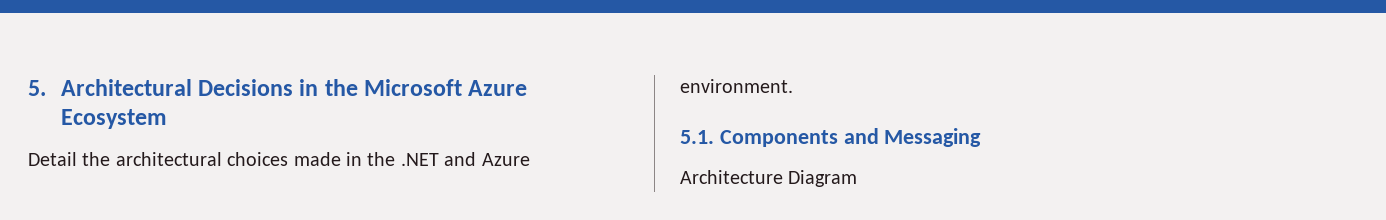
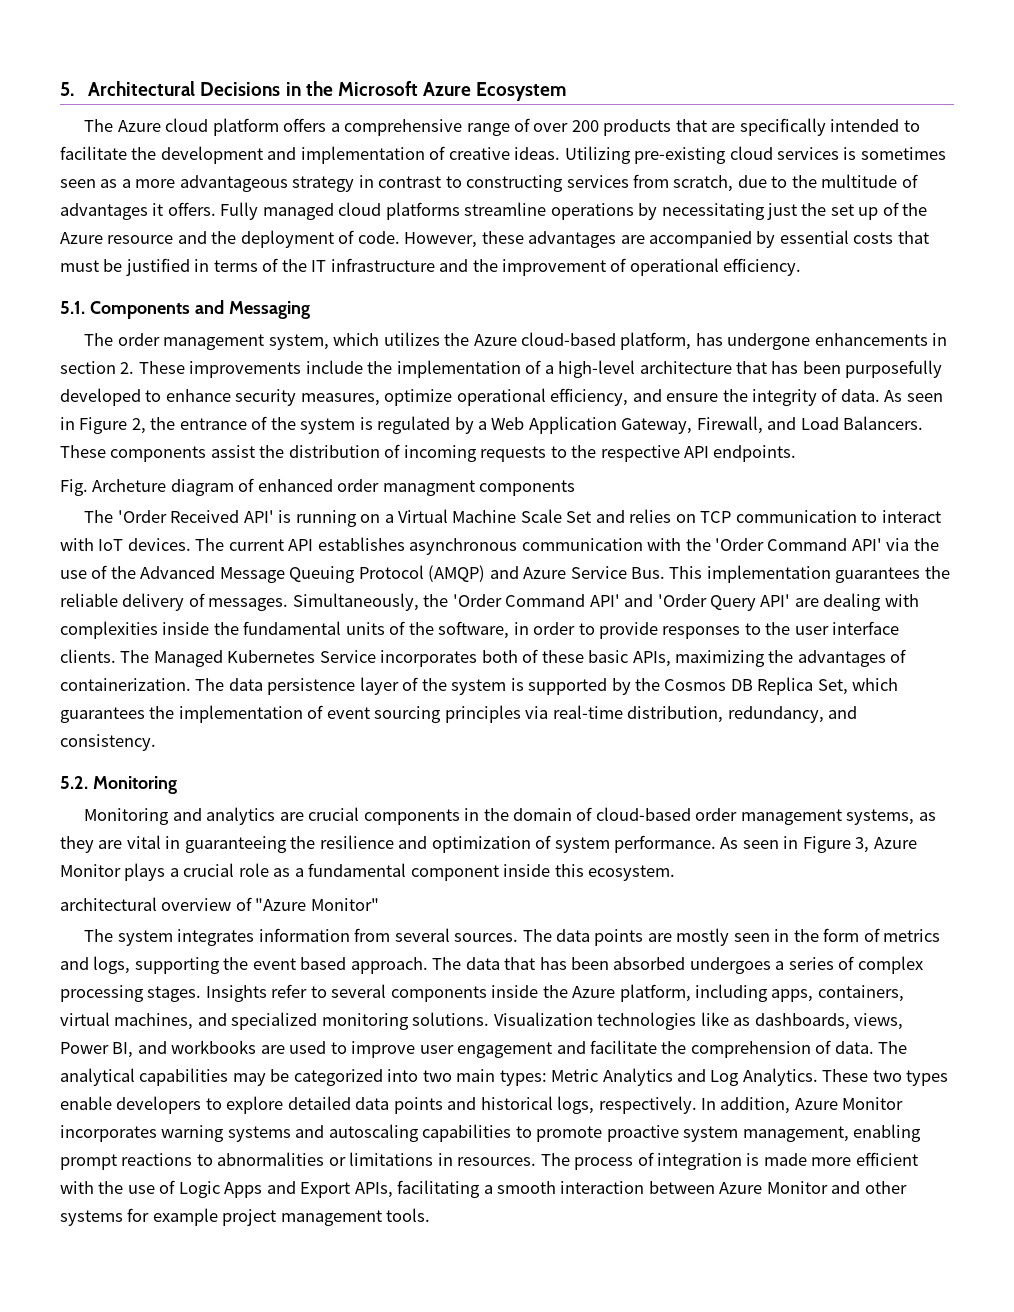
[28,152,530,166] [680,79,793,93] [680,128,982,147] [680,170,858,187] Detail the architectural choices made in the .NET and Azure environment. // 5.1. Components and Messaging // Architecture Diagram -> [84,118,920,136] [60,146,946,164] [60,174,918,192] [60,202,928,220] [60,230,929,248] [60,258,802,276] [60,300,310,319] [84,332,948,350] [60,360,943,378] [60,388,943,406] [60,416,924,434] [60,444,797,462] [60,478,576,496] [84,509,941,527] [60,537,939,555] [60,565,950,583] [60,593,919,611] [60,621,900,639] [60,649,907,667] [60,677,899,695] [60,705,858,723] [60,734,156,751] [60,776,177,794] [84,807,936,825] [60,835,917,853] [60,863,676,881] [60,897,379,911] [84,928,941,946] [60,956,923,974] [60,984,904,1002] [60,1012,904,1030] [60,1040,908,1058] [60,1068,949,1086] [60,1096,904,1114] [60,1124,922,1142] [60,1152,918,1170] [60,1180,907,1198] [60,1208,431,1226] The Azure cloud platform offers a comprehensive range of over 200 products that are specifically intended to facilitate the development and implementation of creative ideas. Utilizing pre-existing cloud services is sometimes seen as a more advantageous strategy in contrast to constructing services from scratch, due to the multitude of advantages it offers. Fully managed cloud platforms streamline operations by necessitating just the set up of the Azure resource and the deployment of code. However, these advantages are accompanied by essential costs that must be justified in terms of the IT infrastructure and the improvement of operational efficiency. // 5.1. Components and Messaging // The order management system, which utilizes the Azure cloud-based platform, has undergone enhancements in section 2. These improvements include the implementation of a high-level architecture that has been purposefully developed to enhance security measures, optimize operational efficiency, and ensure the integrity of data. As seen in Figure 2, the entrance of the system is regulated by a Web Application Gateway, Firewall, and Load Balancers. These components assist the distribution of incoming requests to the respective API endpoints. // Fig. Archeture diagram of enhanced order managment components // The 'Order Received API' is running on a Virtual Machine Scale Set and relies on TCP communication to interact with IoT devices. The current API establishes asynchronous communication with the 'Order Command API' via the use of the Advanced Message Queuing Protocol (AMQP) and Azure Service Bus. This implementation guarantees the reliable delivery of messages. Simultaneously, the 'Order Command API' and 'Order Query API' are dealing with complexities inside the fundamental units of the software, in order to provide responses to the user interface clients. The Managed Kubernetes Service incorporates both of these basic APIs, maximizing the advantages of containerization. The data persistence layer of the system is supported by the Cosmos DB Replica Set, which guarantees the implementation of event sourcing principles via real-time distribution, redundancy, and consistency. // 5.2. Monitoring // Monitoring and analytics are crucial components in the domain of cloud-based order management systems, as they are vital in guaranteeing the resilience and optimization of system performance. As seen in Figure 3, Azure Monitor plays a crucial role as a fundamental component inside this ecosystem. // architectural overview of "Azure Monitor" // The system integrates information from several sources. The data points are mostly seen in the form of metrics and logs, supporting the event based approach. The data that has been absorbed undergoes a series of complex processing stages. Insights refer to several components inside the Azure platform, including apps, containers, virtual machines, and specialized monitoring solutions. Visualization technologies like as dashboards, views, Power BI, and workbooks are used to improve user engagement and facilitate the comprehension of data. The analytical capabilities may be categorized into two main types: Metric Analytics and Log Analytics. These two types enable developers to explore detailed data points and historical logs, respectively. In addition, Azure Monitor incorporates warning systems and autoscaling capabilities to promote proactive system management, enabling prompt reactions to abnormalities or limitations in resources. The process of integration is made more efficient with the use of Logic Apps and Export APIs, facilitating a smooth interaction between Azure Monitor and other systems for example project management tools.

